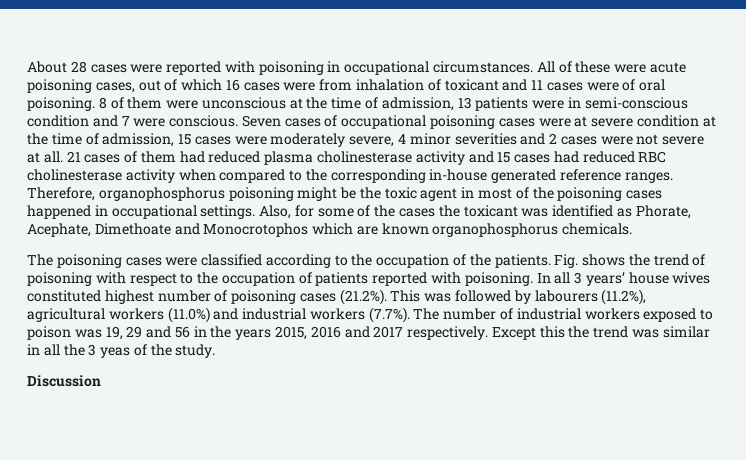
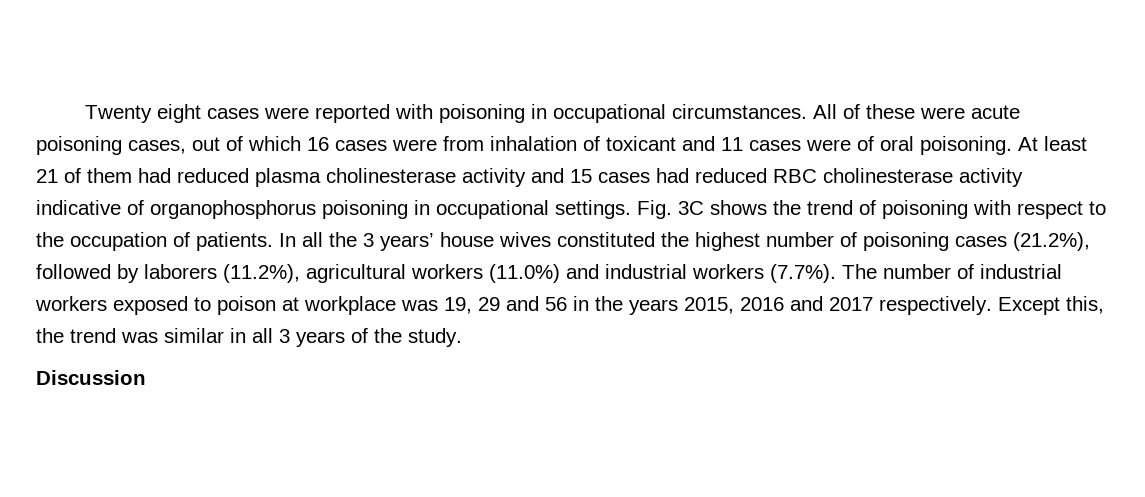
[27,61,87,73] About 28 -> [85,104,202,123] Twenty eight
[98,97,688,111] [27,115,716,129] [27,133,705,147] [27,151,121,163] 8 of them were unconscious at the time of admission, 13 patients were in semi-conscious condition and 7 were conscious. Seven cases of occupational poisoning cases were at severe condition at the time of admission, 15 cases were moderately severe, 4 minor severities and 2 cases were not severe at all. 21 cases -> [1018,136,1087,151] [36,169,58,183] At least 21
[178,169,673,183] [27,187,663,201] [27,205,691,219] [27,223,633,237] [27,254,579,268] when compared to the corresponding in-house generated reference ranges. Therefore, organophosphorus poisoning might be the toxic agent in most of the poisoning cases happened in occupational settings. Also, for some of the cases the toxicant was identified as Phorate, Acephate, Dimethoate and Monocrotophos which are known organophosphorus chemicals. // The poisoning cases were classified according to the occupation of the patients. Fig. -> [36,200,704,219] indicative of organophosphorus poisoning in occupational settings. Fig. 3C
[315,272,533,286] patients reported with poisoning. -> [196,232,273,251] patients.
(571, 278) none -> [329,232,357,247] the
(101, 296) none -> [661,232,689,247] the
[339,289,452,305] (21.2%). This was -> [1013,232,1090,251] (21.2%),
[534,290,598,302] labourers -> [144,264,217,279] laborers
(71, 333) none -> [282,296,396,315] at workplace
[539,326,565,338] this -> [1066,296,1104,314] this,
[63,344,131,358] the 3 yeas -> [279,329,345,347] 3 years

